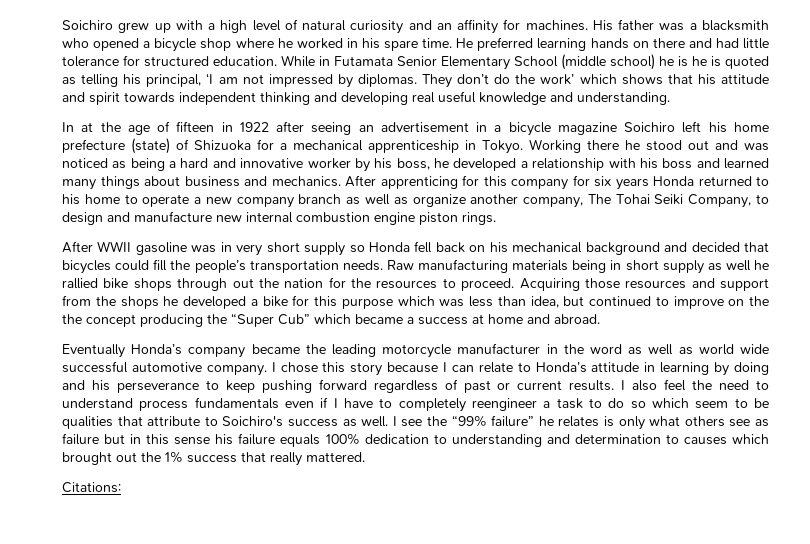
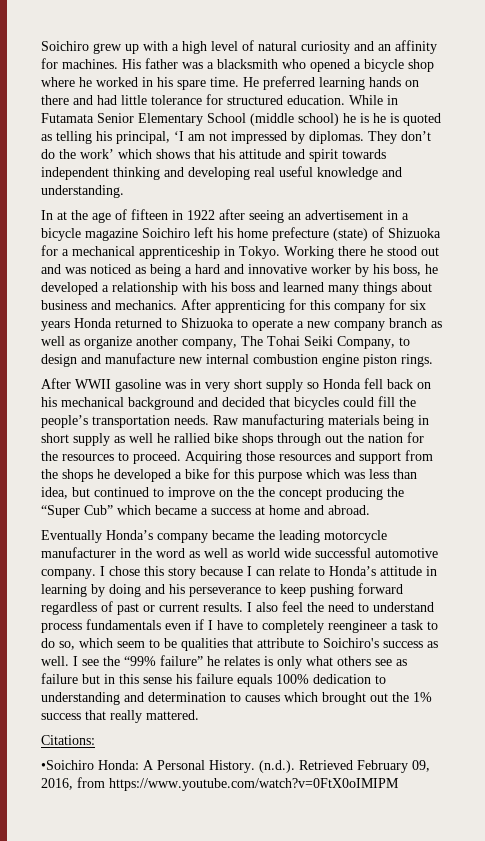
[62,194,120,205] his home -> [181,318,234,328] Shizuoka
[630,401,646,409] so -> [59,641,75,650] so,
(121, 487) none -> [41,760,430,773] [41,777,399,791] // •Soichiro Honda: A Personal History. (n.d.). Retrieved February 09, 2016, from https://www.youtube.com/watch?v=0FtX0oIMIPM

